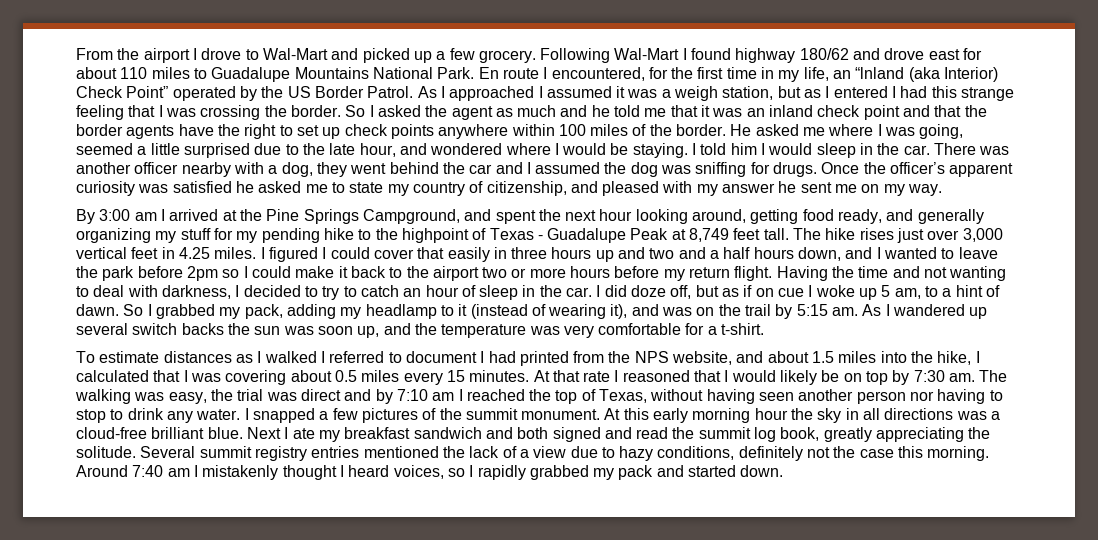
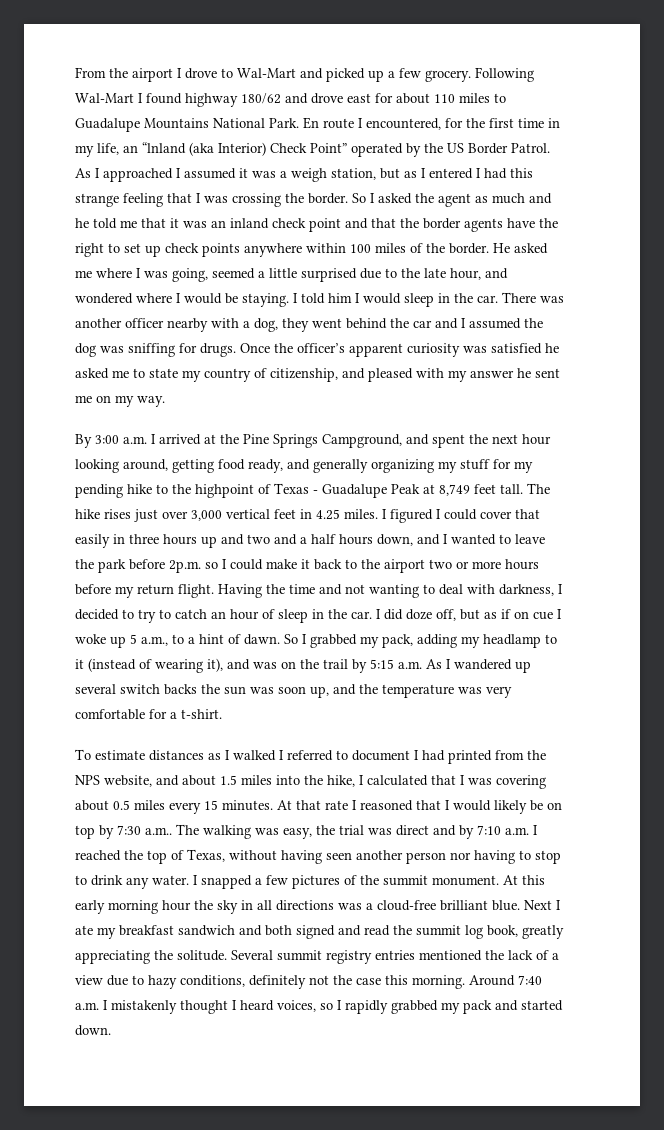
[134,212,157,221] am -> [123,436,147,444] a.m.
[186,266,218,281] 2pm -> [169,560,201,573] 2p.m.
[894,288,921,299] am, -> [141,636,168,646] a.m.,
[832,307,859,316] am. -> [398,661,422,669] a.m.
[949,373,976,382] am. -> [145,827,172,835] a.m..
[432,392,455,401] am -> [505,827,529,835] a.m.
[167,468,190,477] am -> [75,1002,99,1010] a.m.

